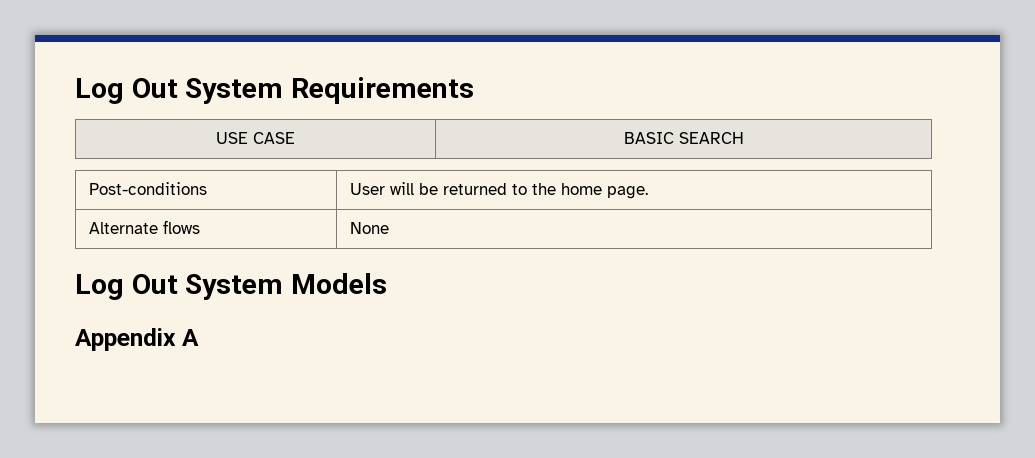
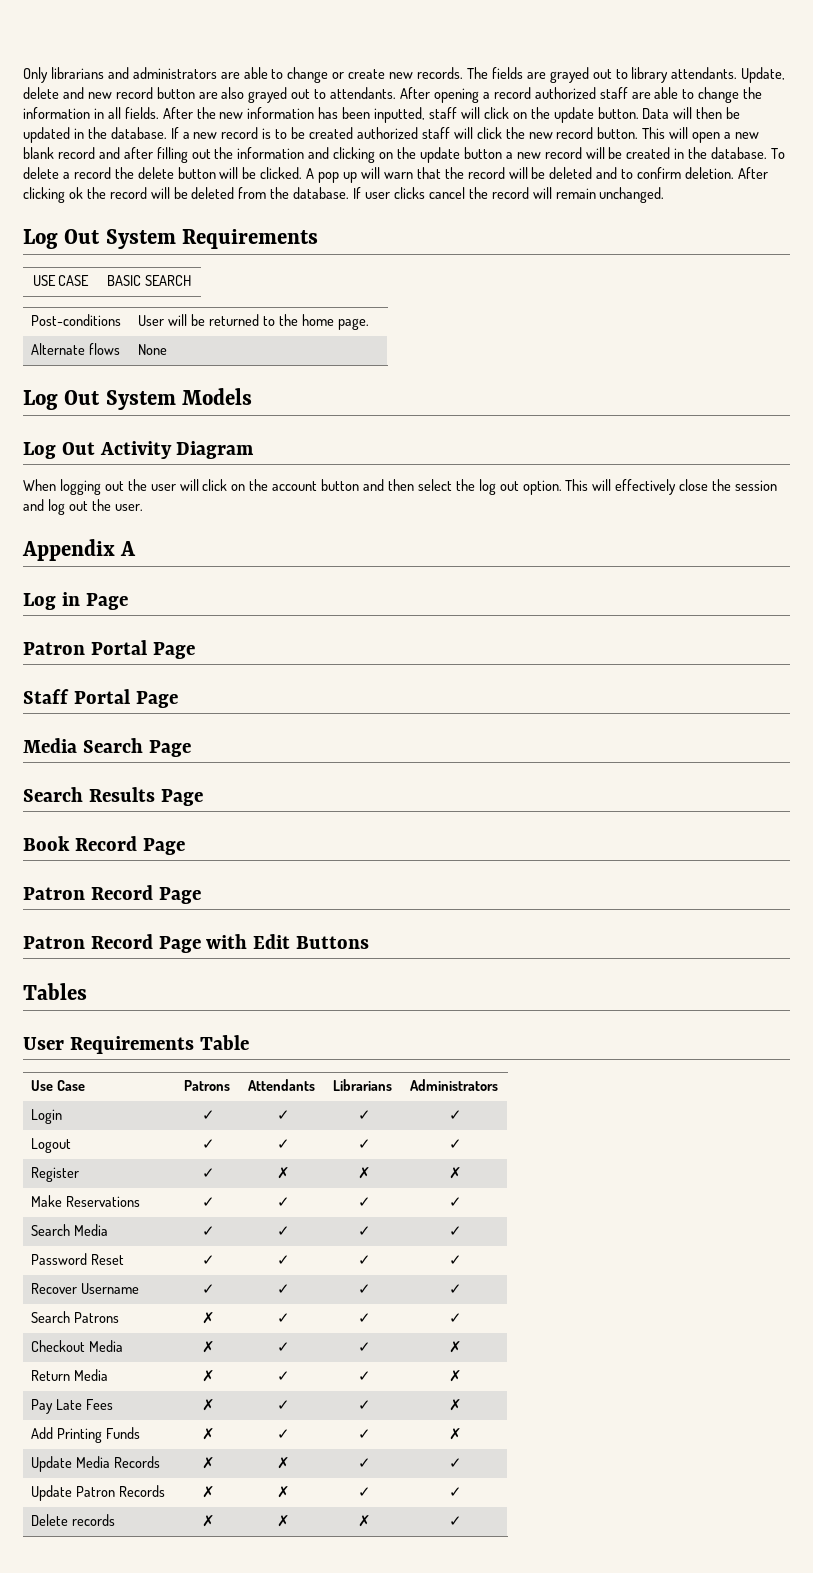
(75, 91) none -> [23,67,786,83] [23,87,763,103] [23,107,741,123] [23,127,759,143] [23,147,786,163] [23,167,768,183] [23,187,665,203] Only librarians and administrators are able to change or create new records. The fields are grayed out to library attendants. Update, delete and new record button are also grayed out to attendants. After opening a record authorized staff are able to change the information in all fields. After the new information has been inputted, staff will click on the update button. Data will then be updated in the database. If a new record is to be created authorized staff will click the new record button. This will open a new blank record and after filling out the information and clicking on the update button a new record will be created in the database. To delete a record the delete button will be clicked. A pop up will warn that the record will be deleted and to confirm deletion. After clicking ok the record will be deleted from the database. If user clicks cancel the record will remain unchanged. //
[75,328,199,351] Appendix A -> [23,441,255,459] [23,479,778,495] [23,499,143,515] [22,539,137,561] [23,592,128,610] [23,640,195,659] [23,689,178,708] [23,738,191,757] [23,787,203,806] [23,836,185,855] [23,885,201,904] [23,934,370,953] [23,983,87,1000] [23,1035,249,1054] [31,1080,86,1091] [184,1080,231,1091] [248,1079,316,1091] [333,1079,393,1091] [410,1079,499,1091] [31,1109,63,1124] [202,1110,215,1120] [276,1110,290,1120] [357,1110,371,1120] [448,1110,462,1120] [31,1138,72,1153] [202,1139,215,1149] [276,1139,290,1149] [357,1139,371,1149] [448,1139,462,1149] [31,1167,80,1182] [202,1168,215,1178] [276,1167,290,1179] [357,1167,371,1179] [448,1167,462,1179] [31,1195,141,1207] [202,1197,215,1207] [276,1197,290,1207] [357,1197,371,1207] [448,1197,462,1207] [31,1224,109,1236] [202,1226,215,1236] [276,1226,290,1236] [357,1226,371,1236] [448,1226,462,1236] [31,1253,125,1265] [202,1255,215,1265] [276,1255,290,1265] [357,1255,371,1265] [448,1255,462,1265] [31,1283,140,1294] [202,1284,215,1294] [276,1284,290,1294] [357,1284,371,1294] [448,1284,462,1294] [31,1311,120,1323] [202,1312,215,1324] [276,1313,290,1323] [357,1313,371,1323] [448,1313,462,1323] [31,1340,124,1352] [202,1341,215,1353] [276,1342,290,1352] [357,1342,371,1352] [448,1341,462,1353] [31,1369,109,1381] [202,1370,215,1382] [276,1371,290,1381] [357,1371,371,1381] [448,1370,462,1382] [31,1399,114,1414] [202,1399,215,1411] [276,1400,290,1410] [357,1400,371,1410] [448,1399,462,1411] [31,1427,141,1443] [202,1428,215,1440] [276,1429,290,1439] [357,1429,371,1439] [448,1428,462,1440] [31,1456,161,1472] [202,1457,215,1469] [276,1457,290,1469] [357,1458,371,1468] [448,1458,462,1468] [31,1485,166,1501] [202,1486,215,1498] [276,1486,290,1498] [357,1487,371,1497] [448,1487,462,1497] [31,1514,116,1526] [202,1515,215,1527] [276,1515,290,1527] [357,1515,371,1527] [448,1516,462,1526] Log Out Activity Diagram // When logging out the user will click on the account button and then select the log out option. This will effectively close the session and log out the user. // Appendix A // Log in Page // Patron Portal Page // Staff Portal Page // Media Search Page // Search Results Page // Book Record Page // Patron Record Page // Patron Record Page with Edit Buttons // Tables // User Requirements Table // Use Case | Patrons | Attendants | Librarians | Administrators // Login | ✓ | ✓ | ✓ | ✓ // Logout | ✓ | ✓ | ✓ | ✓ // Register | ✓ | ✗ | ✗ | ✗ // Make Reservations | ✓ | ✓ | ✓ | ✓ // Search Media | ✓ | ✓ | ✓ | ✓ // Password Reset | ✓ | ✓ | ✓ | ✓ // Recover Username | ✓ | ✓ | ✓ | ✓ // Search Patrons | ✗ | ✓ | ✓ | ✓ // Checkout Media | ✗ | ✓ | ✓ | ✗ // Return Media | ✗ | ✓ | ✓ | ✗ // Pay Late Fees | ✗ | ✓ | ✓ | ✗ // Add Printing Funds | ✗ | ✓ | ✓ | ✗ // Update Media Records | ✗ | ✗ | ✓ | ✓ // Update Patron Records | ✗ | ✗ | ✓ | ✓ // Delete records | ✗ | ✗ | ✗ | ✓

